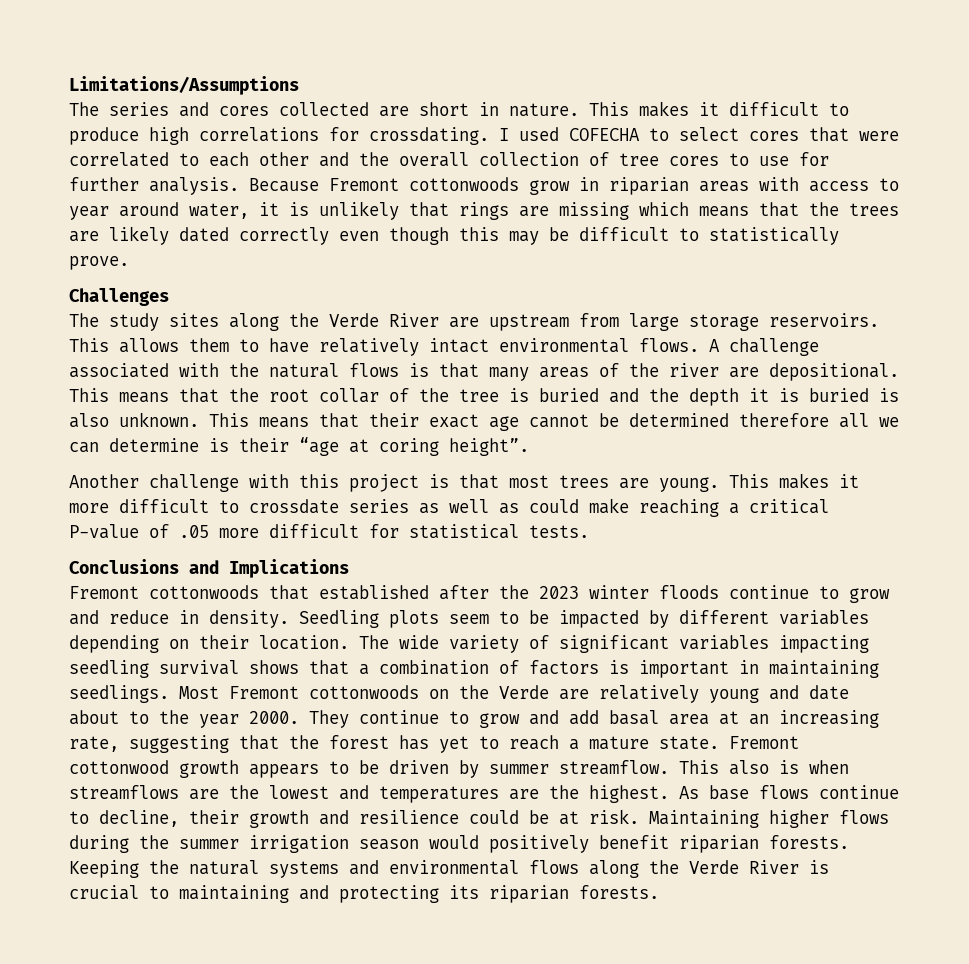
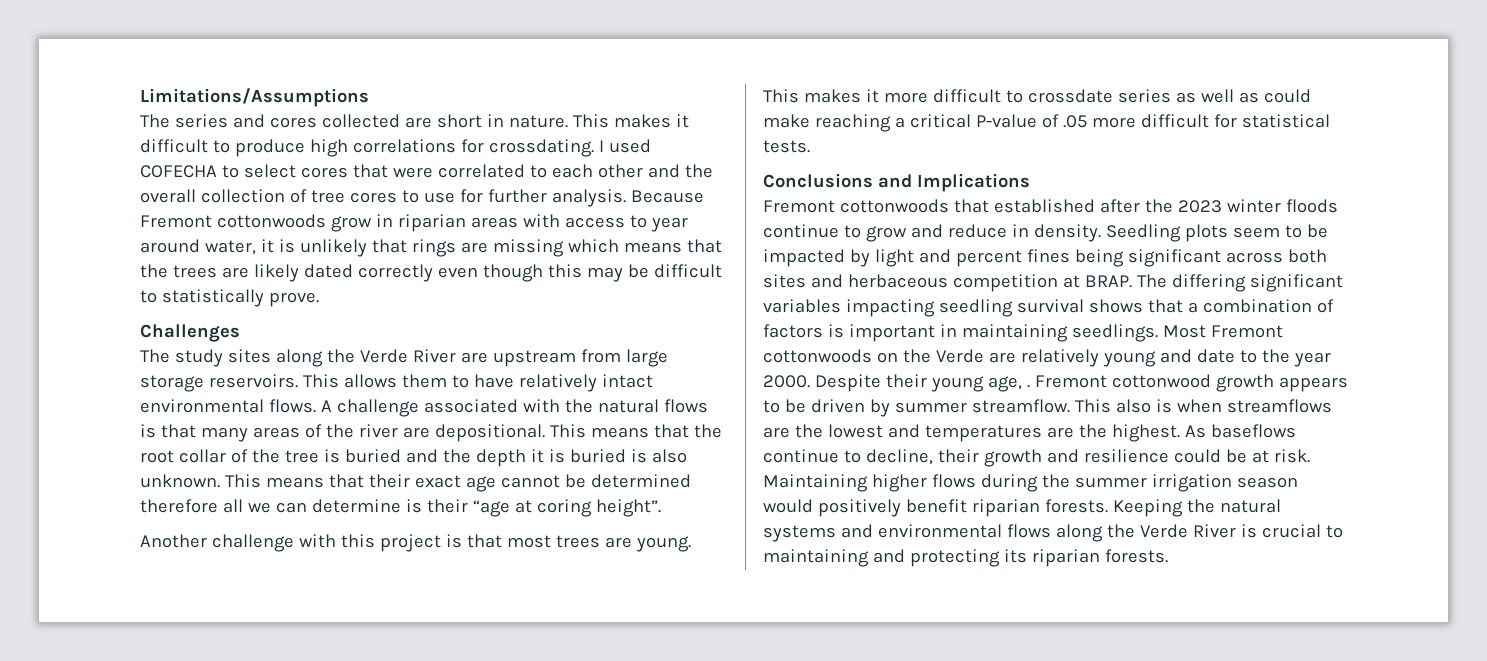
[679,610,869,625] [69,635,549,653] different variables depending on their location. The wide variety of -> [874,249,1327,267] [763,274,1246,292] light and percent fines being significant across both sites and herbaceous competition at BRAP. The differing
[69,710,119,725] about -> (1235, 356) none
[309,710,879,728] [69,735,719,753] They continue to grow and add basal area at an increasing rate, suggesting that the forest has yet to reach a mature state. -> [814,374,1030,392] Despite their young age, .
[709,785,809,800] base flows -> [1210,424,1296,438] baseflows

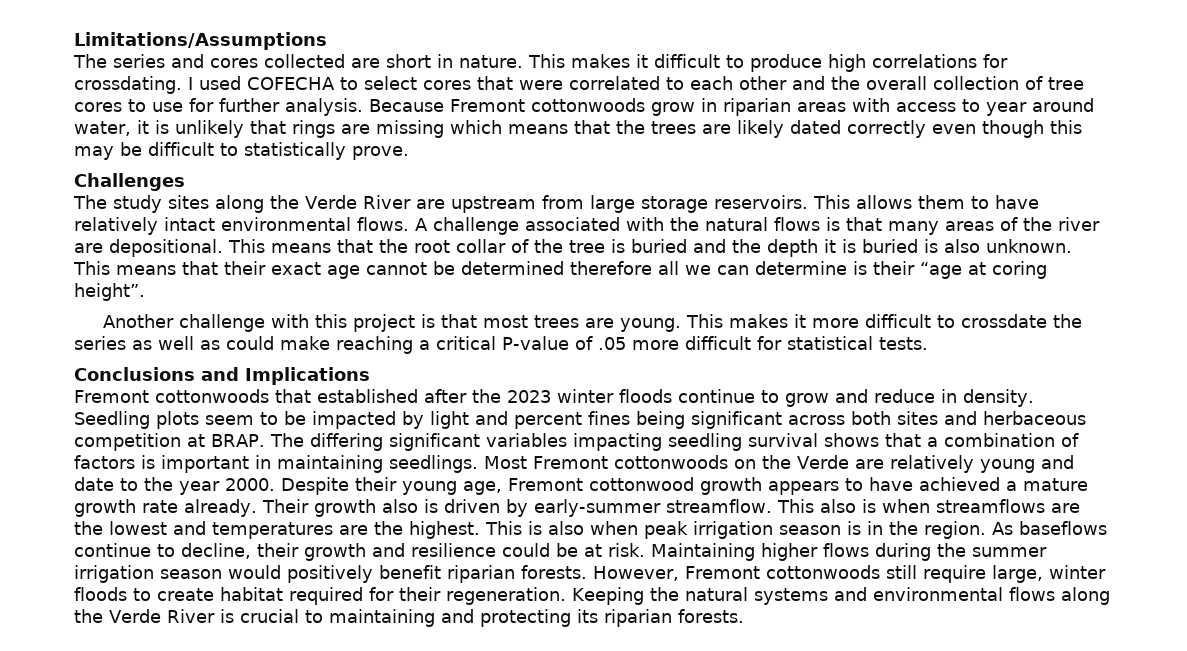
(1113, 96) none -> [1052,314,1082,328] the
[1026,385,1030,388] . -> (502, 488) none
[784,399,806,413] be -> [868,477,1088,491] [74,499,438,517] have achieved a mature growth rate already. Their growth also is
[894,402,967,413] summer -> [533,499,661,517] early-summer
(1180, 433) none -> [485,521,986,539] This is also when peak irrigation season is in the region.
(1108, 506) none -> [593,565,1106,583] [74,587,566,605] However, Fremont cottonwoods still require large, winter floods to create habitat required for their regeneration.

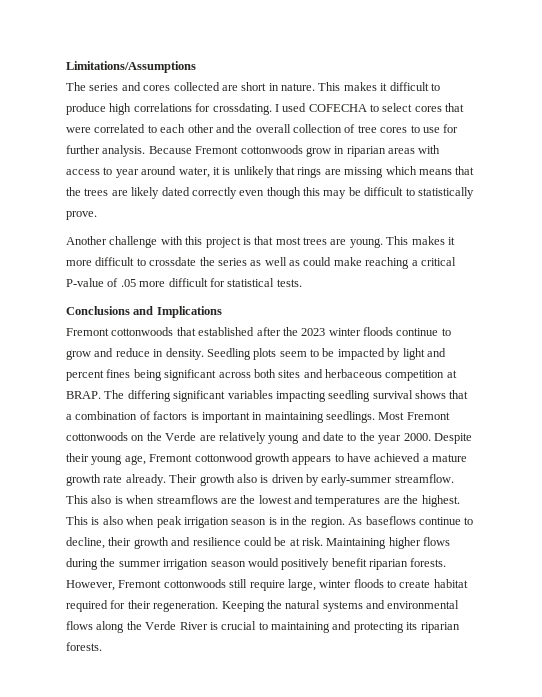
[74,173,185,191] [73,195,1039,213] [74,217,1100,235] [74,239,1072,257] [73,261,1047,279] [74,283,145,301] // Challenges // The study sites along the Verde River are upstream from large storage reservoirs. This allows them to have relatively intact environmental flows. A challenge associated with the natural flows is that many areas of the river are depositional. This means that the root collar of the tree is buried and the depth it is buried is also unknown. This means that their exact age cannot be determined therefore all we can determine is their “age at coring height”. -> (97, 215) none

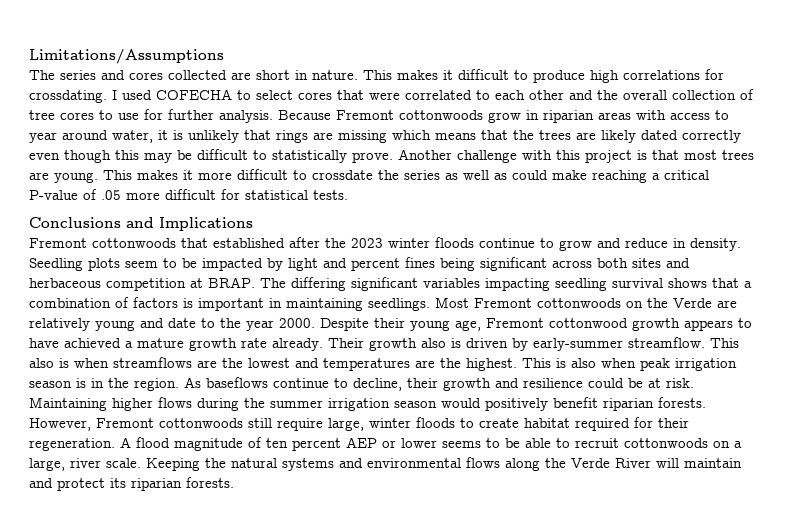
(97, 215) // -> (393, 157) none
(219, 606) none -> [120,437,742,451] [29,458,141,471] A flood magnitude of ten percent AEP or lower seems to be able to recruit cottonwoods on a large, river scale.
[209,621,404,633] is crucial to maintaining and protecting -> [656,458,742,468] [29,478,105,491] will maintain and protect

